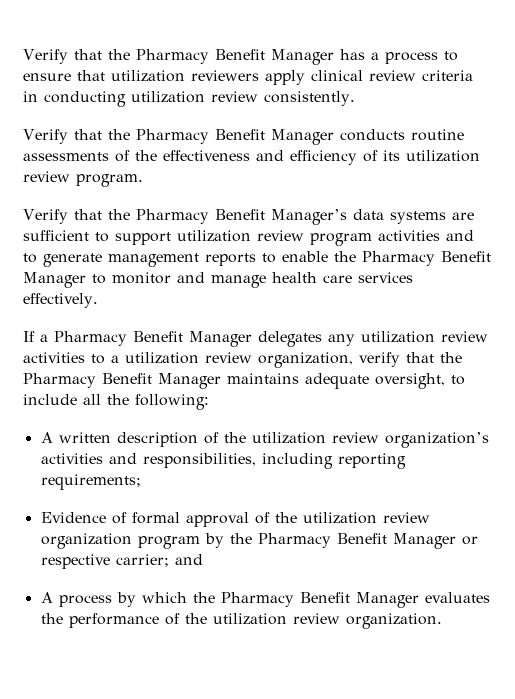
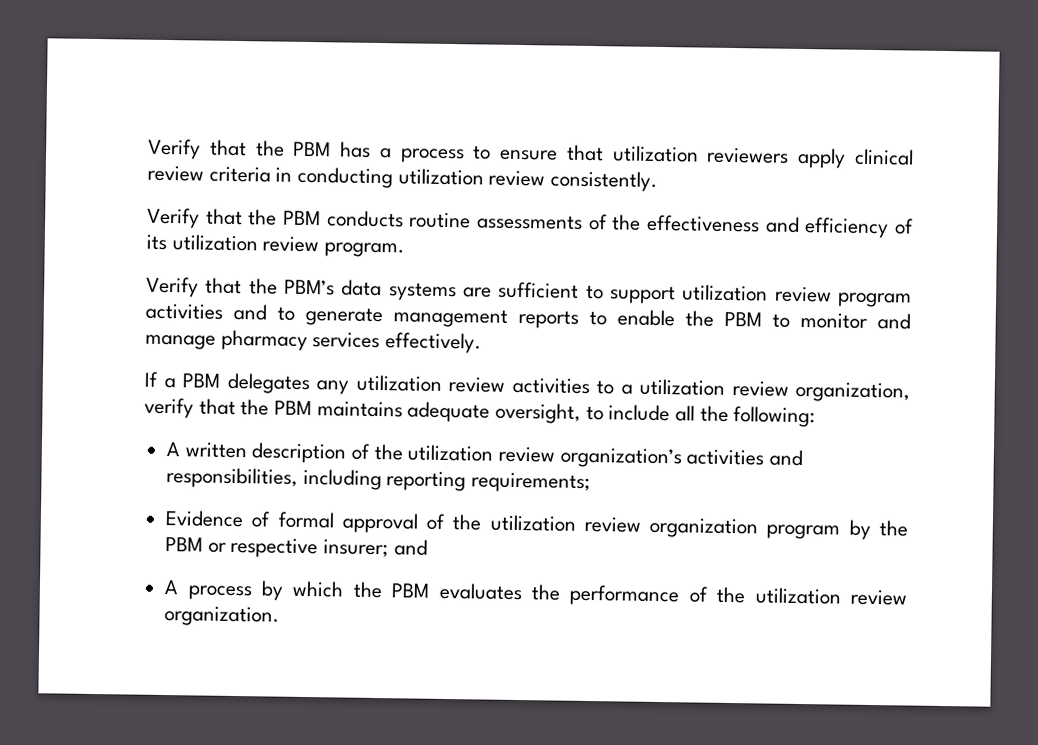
[23,49,334,65] Verify that the Pharmacy Benefit Manager -> [147,138,332,160] Verify that the PBM
[135,129,334,145] Pharmacy Benefit Manager -> [283,210,321,226] PBM
[135,209,347,225] Pharmacy Benefit Manager’s -> [284,279,335,296] PBM’s
[362,251,491,266] [23,272,86,288] Pharmacy Benefit Manager -> [724,311,762,327] PBM
[272,272,352,283] health care -> [220,329,308,352] pharmacy
[54,331,252,347] Pharmacy Benefit Manager -> [182,373,220,388] PBM
[23,373,221,389] Pharmacy Benefit Manager -> [274,400,313,416] PBM
[257,533,456,549] Pharmacy Benefit Manager -> [165,537,204,552] PBM
[115,554,169,567] carrier; -> [323,539,390,558] insurer;
[220,592,419,608] Pharmacy Benefit Manager -> [391,583,431,598] PBM

